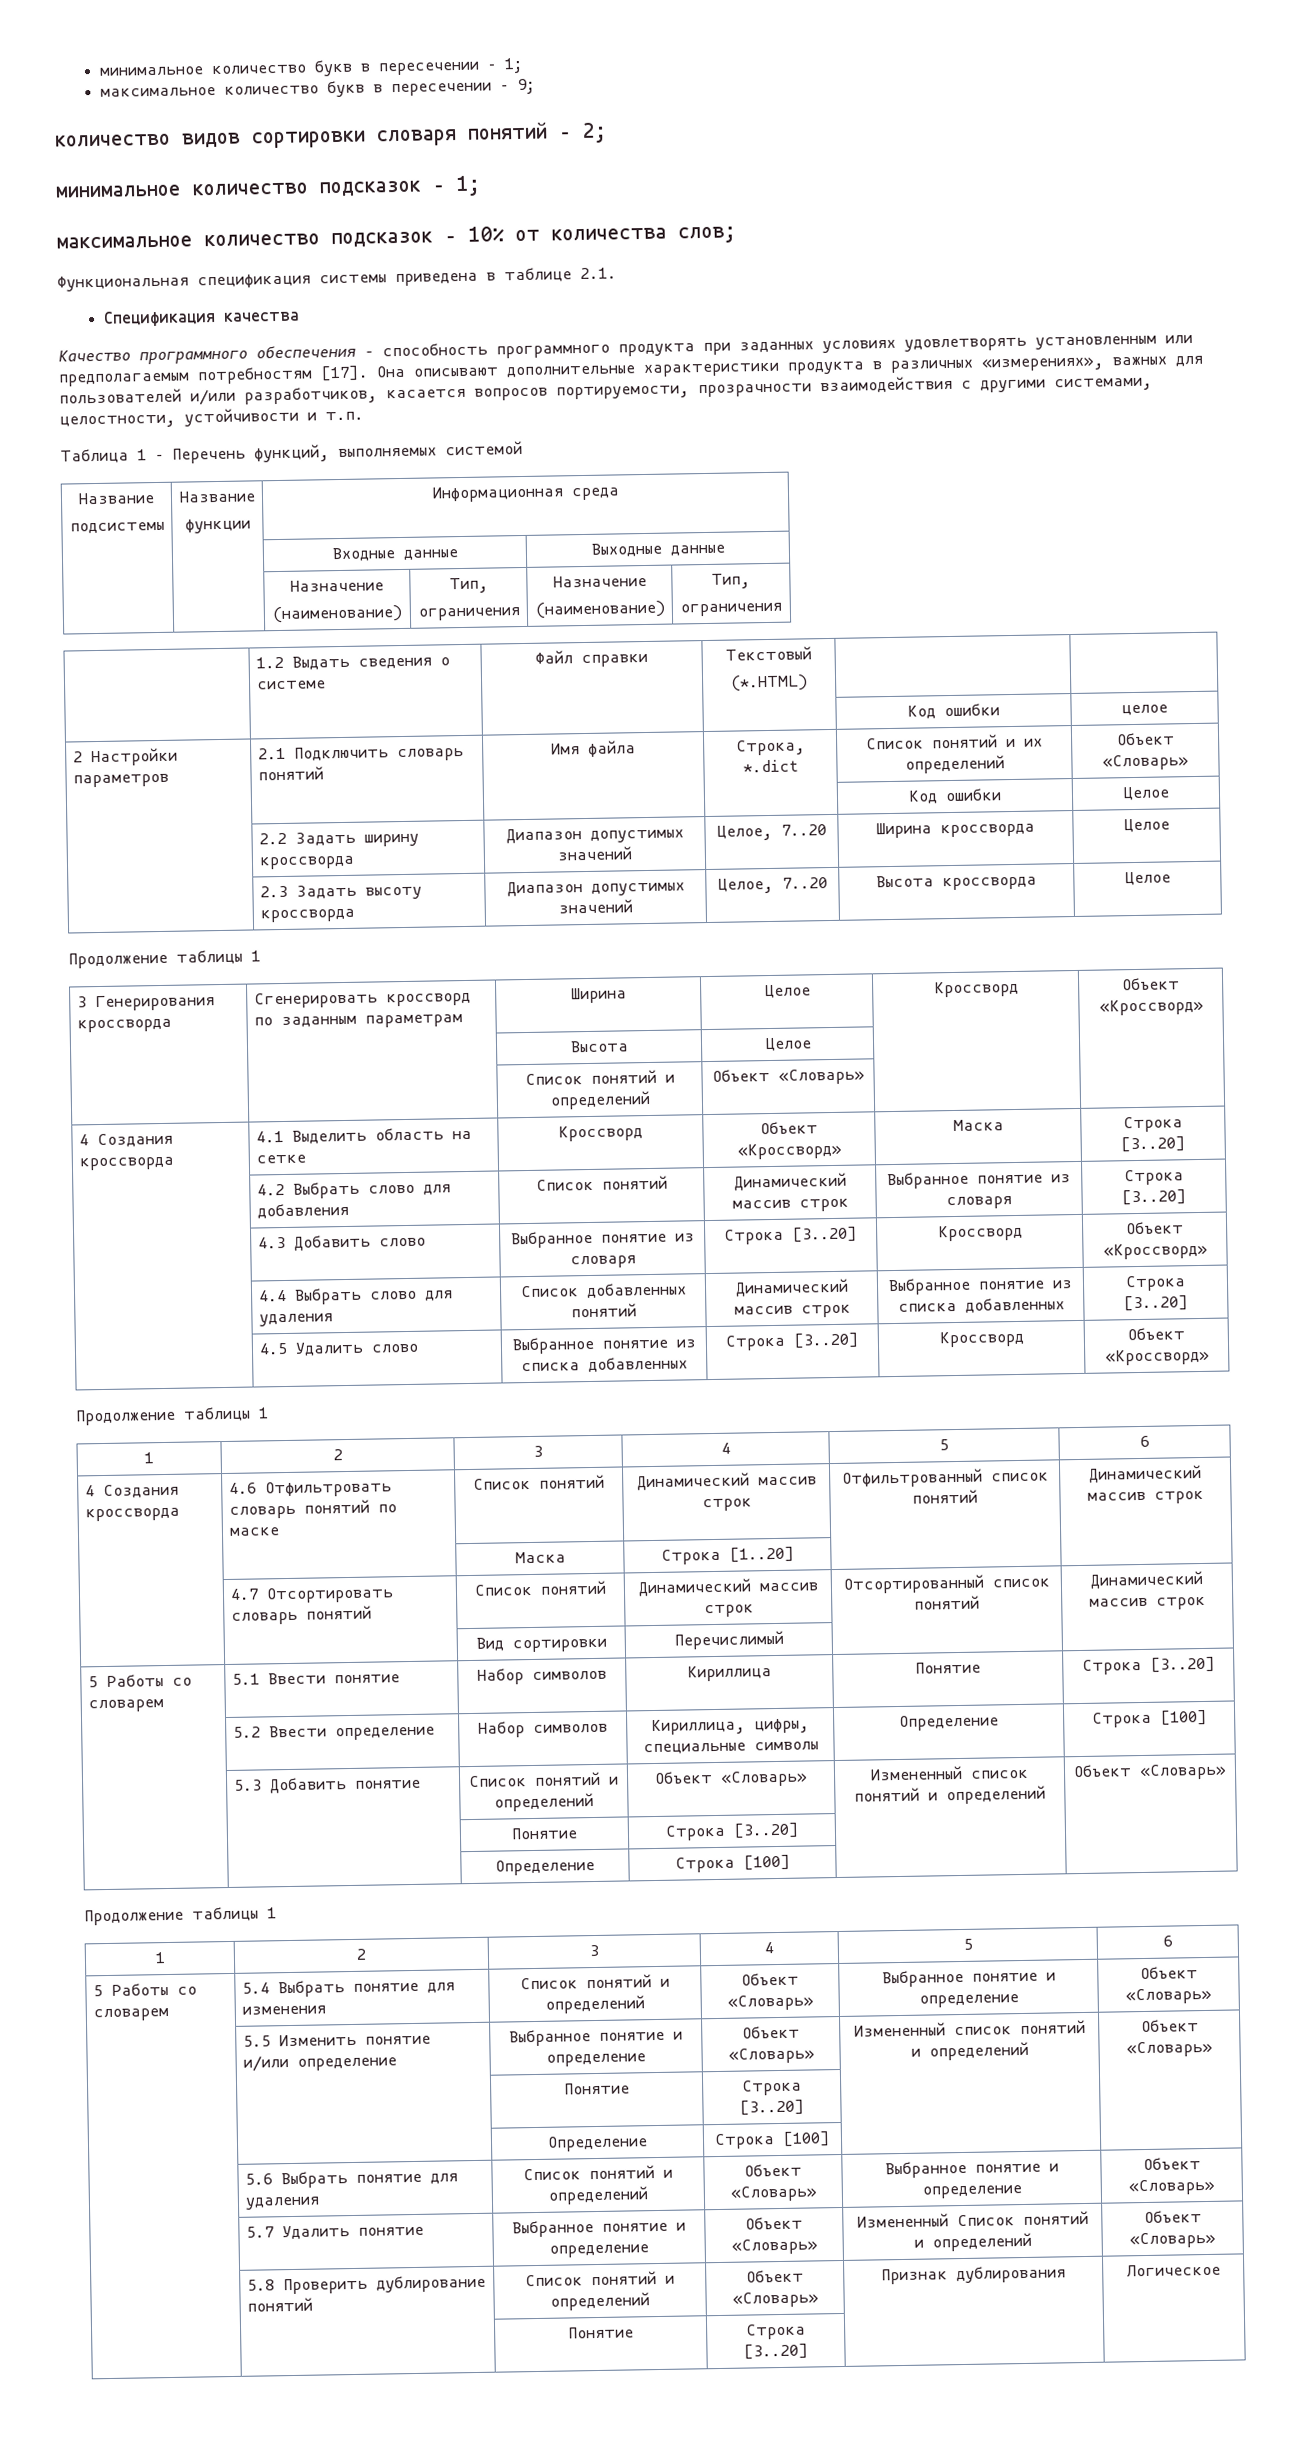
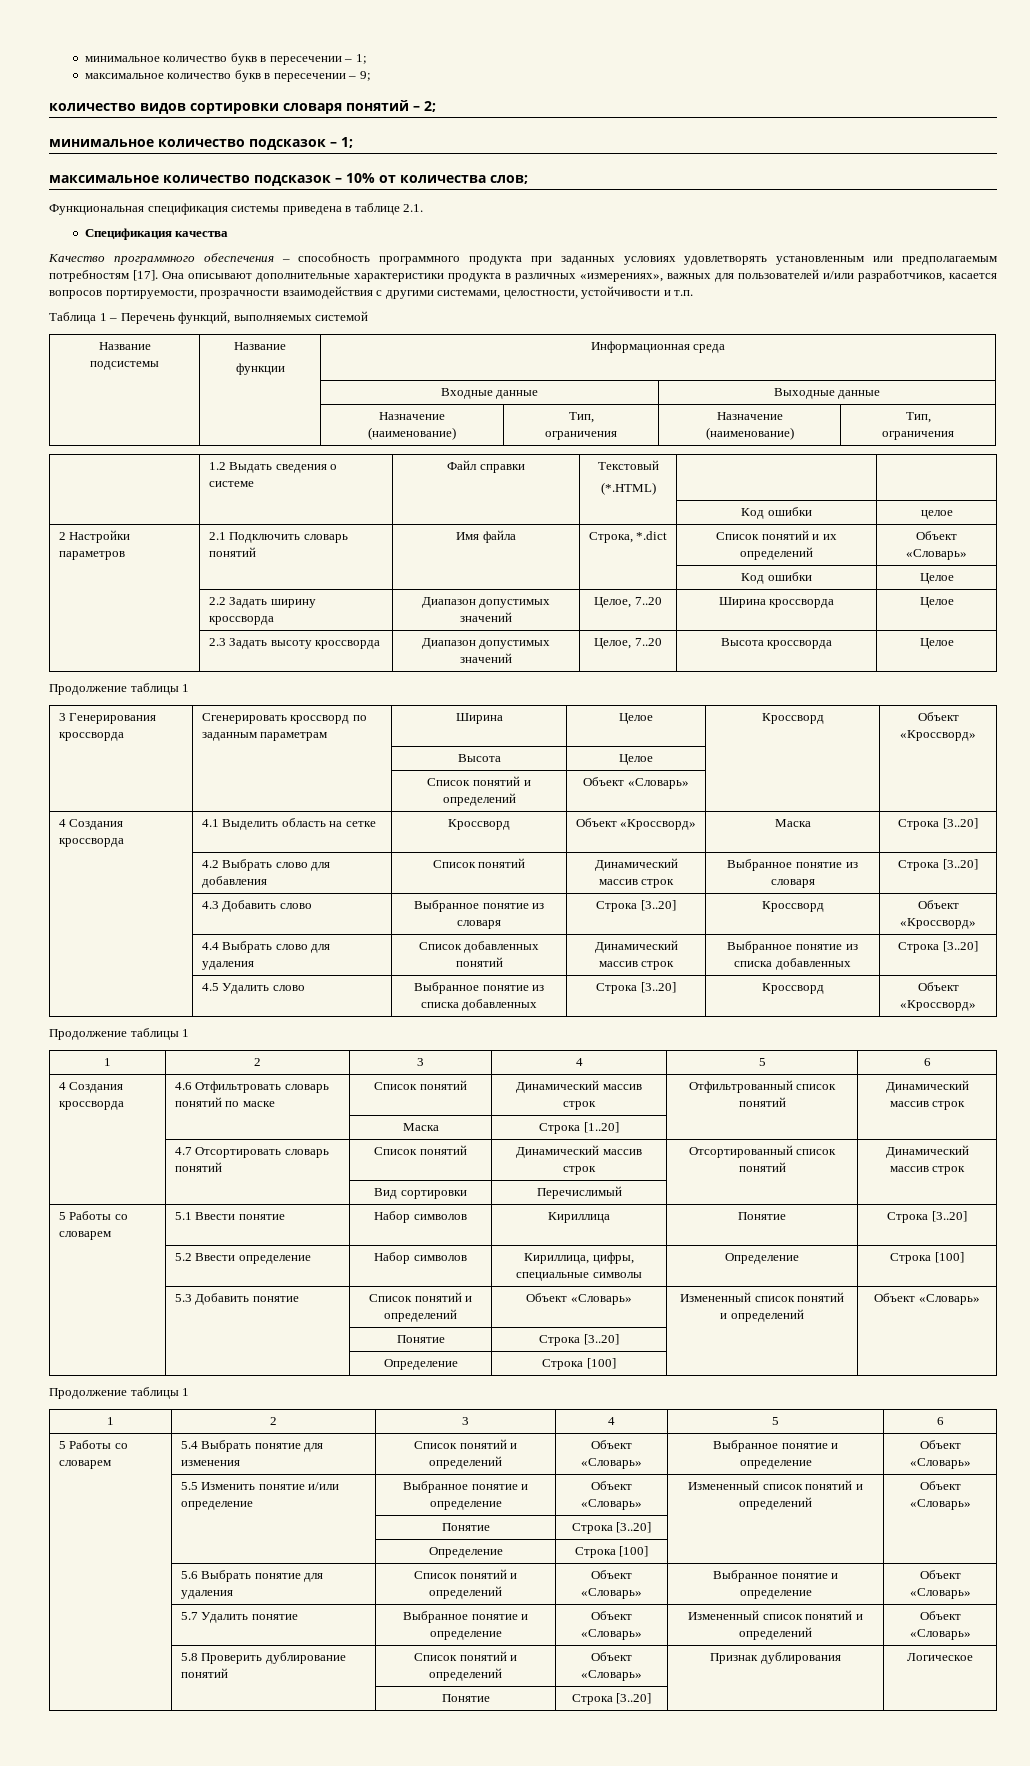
[956,2214,1015,2227] Список -> [762,1614,803,1620] список

